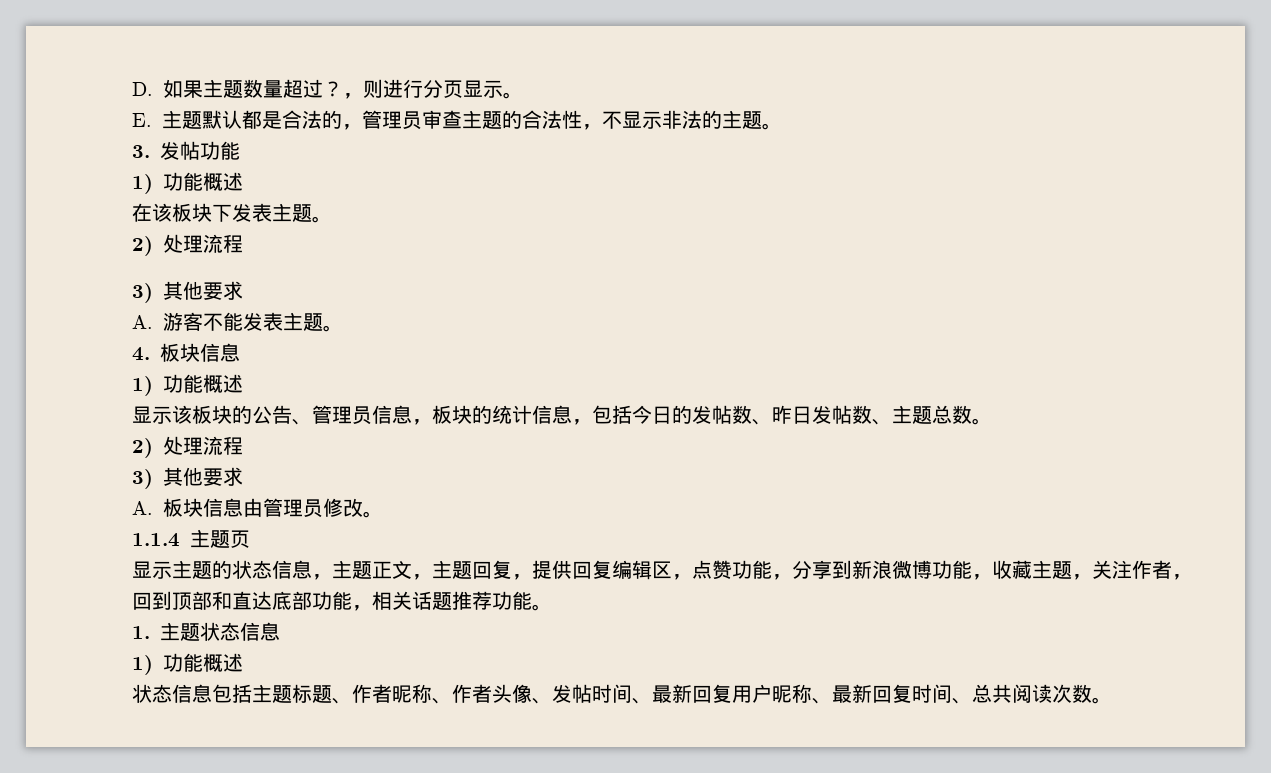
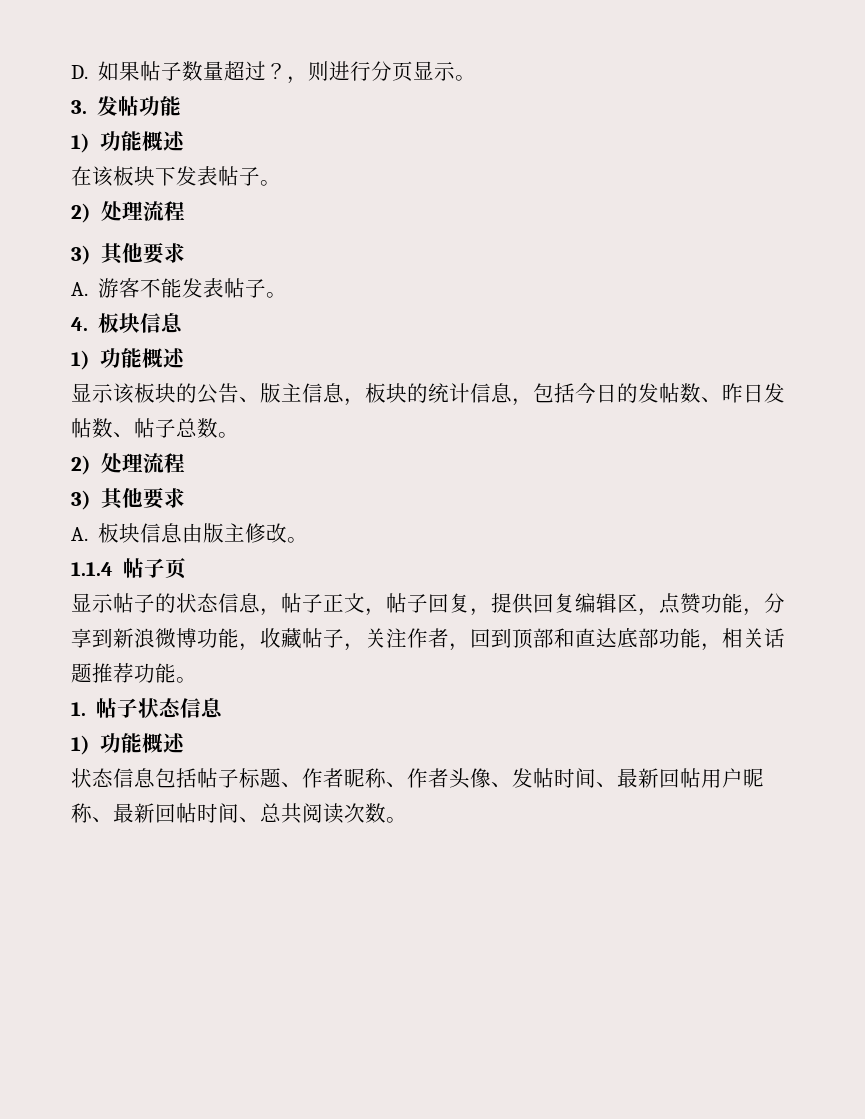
[203,79,243,98] 主题 -> [140,61,183,81] 帖子
[132,110,782,130] // E.主题默认都是合法的，管理员审查主题的合法性，不显示非法的主题。 -> (477, 78) none
[272,203,312,222] 主题 -> [218,166,260,186] 帖子
[283,312,323,331] 主题 -> [224,278,267,298] 帖子
[312,405,372,425] 管理员 -> [260,383,302,403] 版主
[892,405,932,424] 主题 -> [134,418,176,438] 帖子
[263,498,323,518] 管理员 -> [203,523,246,543] 版主
[190,529,230,548] 主题 -> [123,558,166,578] 帖子
[172,560,212,579] 主题 -> [113,593,155,613] 帖子
[332,560,472,580] 主题正文，主题 -> [281,593,428,616] 帖子正文，帖子
[1032,560,1072,579] 主题 -> [302,628,344,648] 帖子
[160,622,200,641] 主题 -> [96,698,139,718] 帖子
[252,684,292,703] 主题 -> [197,768,239,788] 帖子
[712,684,732,703] 复 -> [680,768,701,788] 帖
[892,684,912,703] 复 -> [176,803,197,823] 帖

